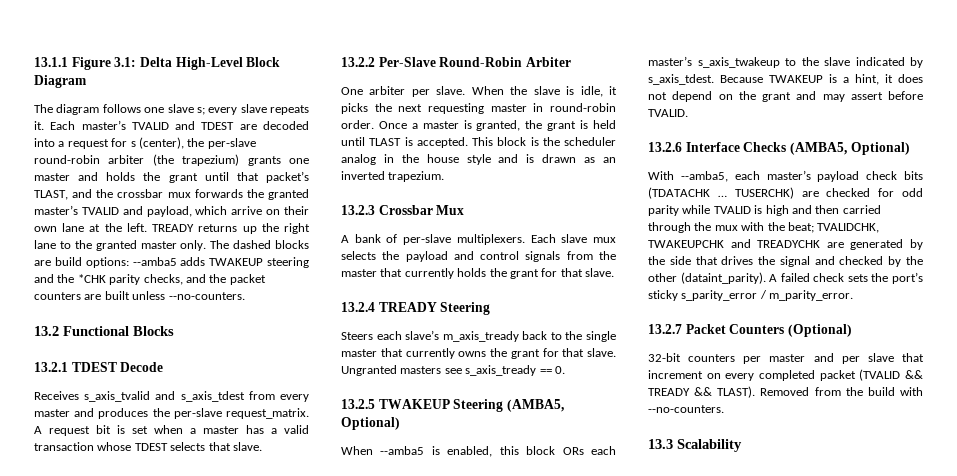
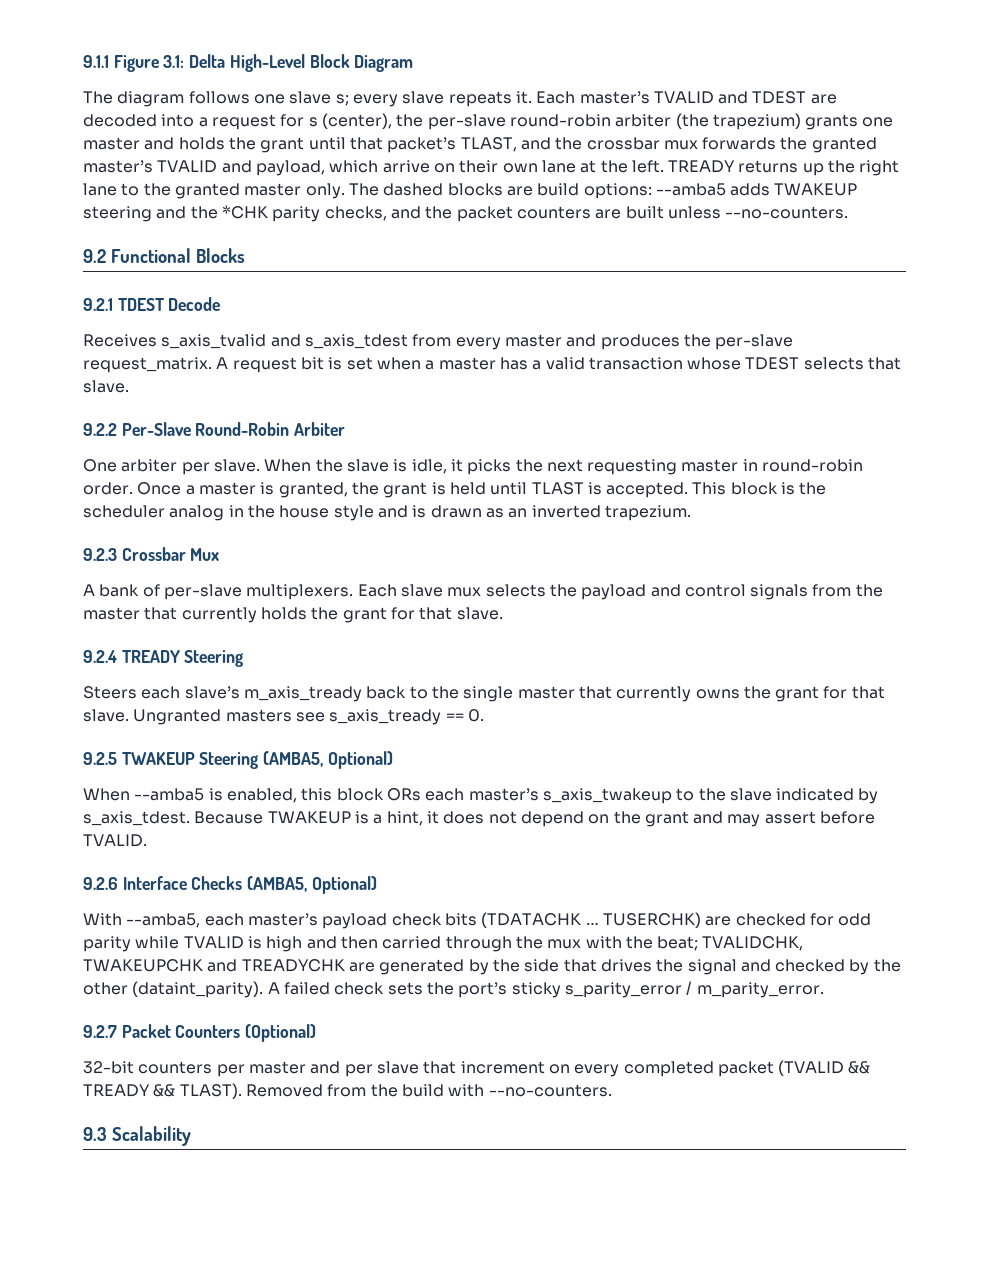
[34,57,68,67] 13.1.1 -> [83,55,109,68] 9.1.1
[34,326,59,336] 13.2 -> [83,249,106,263] 9.2
[34,362,68,372] 13.2.1 -> [83,298,113,311] 9.2.1
[341,57,375,67] 13.2.2 -> [83,423,117,436] 9.2.2
[341,205,375,215] 13.2.3 -> [83,548,117,561] 9.2.3
[341,302,375,312] 13.2.4 -> [83,650,117,663] 9.2.4
[341,399,375,409] 13.2.5 -> [83,752,117,765] 9.2.5
[648,142,682,152] 13.2.6 -> [83,877,118,890] 9.2.6
[648,324,682,334] 13.2.7 -> [83,1025,117,1038] 9.2.7
[648,439,673,449] 13.3 -> [83,1127,107,1141] 9.3

